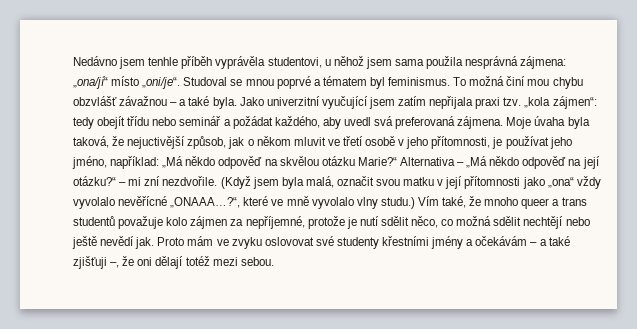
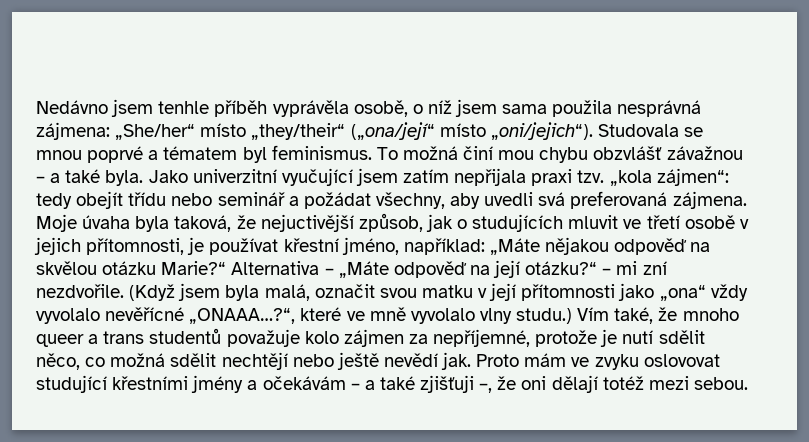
[267,56,364,68] studentovi, u něhož -> [353,100,452,117] osobě, o níž
[73,76,228,89] „ona/jí“ místo „oni/je“. Studoval -> [115,122,679,140] „She/her“ místo „they/their“ („ona/její“ místo „oni/jejich“). Studovala
[274,116,371,129] každého, aby uvedl -> [375,192,534,209] všechny, aby uvedli
[256,136,291,146] někom -> [472,214,564,232] studujících
[406,137,429,149] jeho -> [34,237,81,255] jejich
[549,137,572,149] jeho -> [283,238,339,252] křestní
[162,156,216,168] „Má někdo -> [489,237,610,255] „Máte nějakou
[466,156,520,168] „Má někdo -> [338,261,389,278] „Máte
[315,236,379,249] své studenty -> [36,375,107,393] studující

